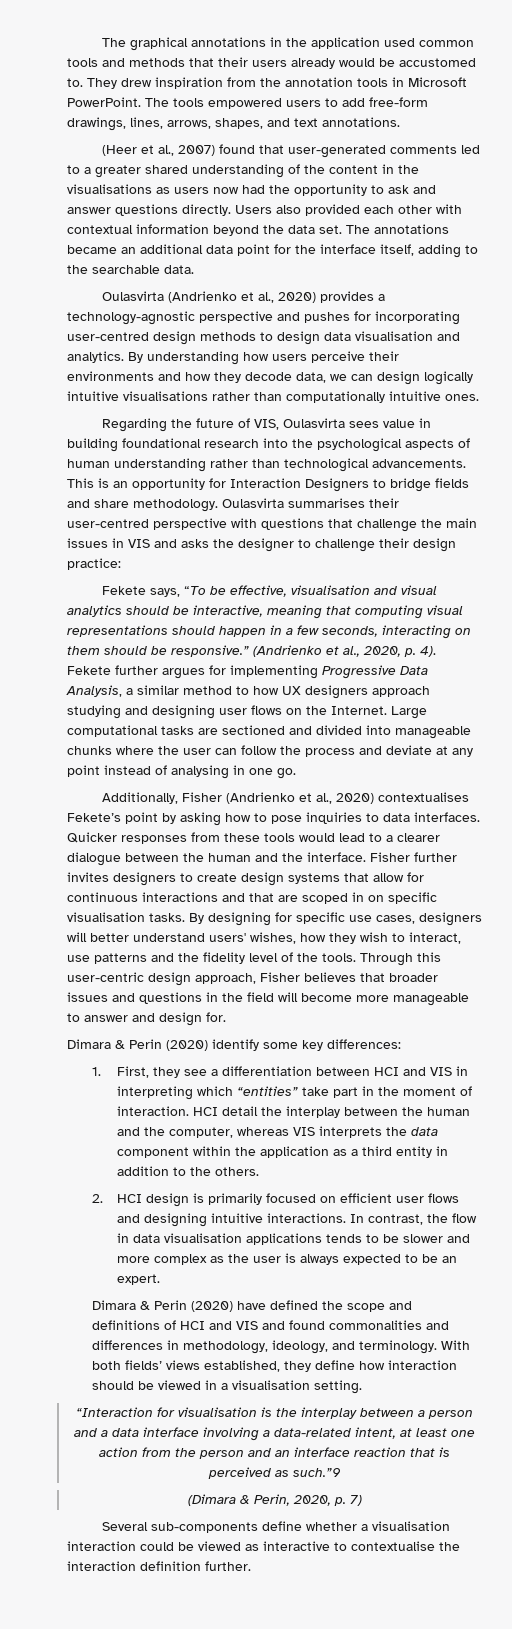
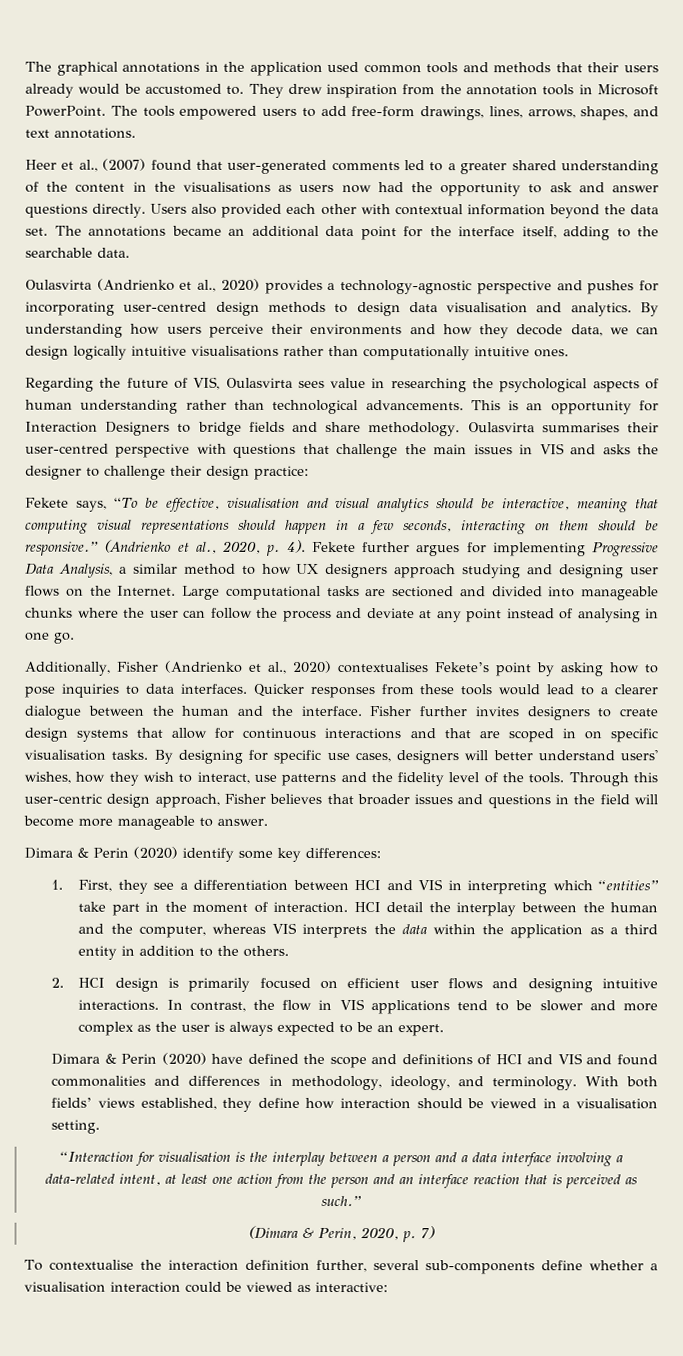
[102,145,216,156] (Heer et al., 2007) -> [25,158,147,172] Heer et al., (2007)
[67,438,288,452] building foundational research into -> [390,378,467,393] researching
[84,1012,226,1026] answer and design for. -> [217,818,268,826] answer.
[116,1147,189,1158] component -> (427, 929) none
[132,1233,362,1245] data visualisation applications tends -> [339,998,489,1015] VIS applications tend
[293,1468,341,1477] such.”9 -> [321,1195,362,1207] such.”
[102,1522,149,1531] Several -> [24,1259,419,1273] To contextualise the interaction definition further, several
[263,1541,460,1551] [67,1561,251,1571] interactive to contextualise the interaction definition further. -> [315,1281,388,1293] interactive:

